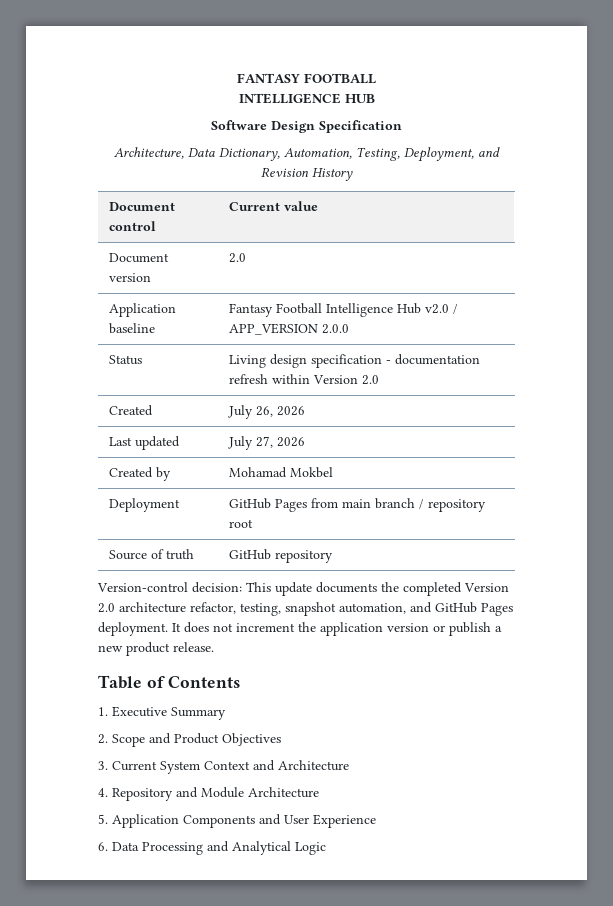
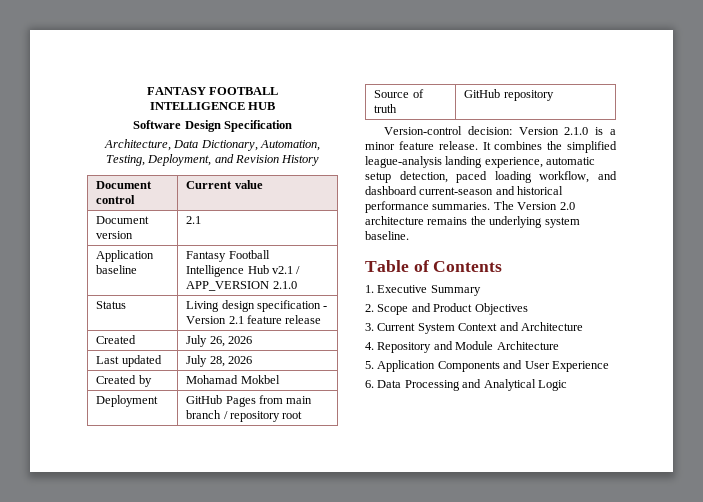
[229,253,247,263] 2.0 -> [186,216,202,224] 2.1
[425,304,450,314] v2.0 -> [271,266,293,274] v2.1
[322,324,350,334] 2.0.0 -> [272,281,297,289] 2.1.0
[395,354,481,365] [229,374,380,385] documentation refresh within Version 2.0 -> [186,315,322,324] Version 2.1 feature release
[256,436,274,448] 27, -> [209,356,225,367] 28,
[246,582,509,596] [98,602,513,616] [98,622,502,636] [98,642,214,656] This update documents the completed Version 2.0 architecture refactor, testing, snapshot automation, and GitHub Pages deployment. It does not increment the application version or publish a new product release. -> [518,127,616,135] [365,141,617,153] [365,156,596,168] [365,171,617,183] [365,186,564,195] [365,201,575,213] [365,216,580,228] [365,231,409,240] Version 2.1.0 is a minor feature release. It combines the simplified league-analysis landing experience, automatic setup detection, paced loading workflow, and dashboard current-season and historical performance summaries. The Version 2.0 architecture remains the underlying system baseline.

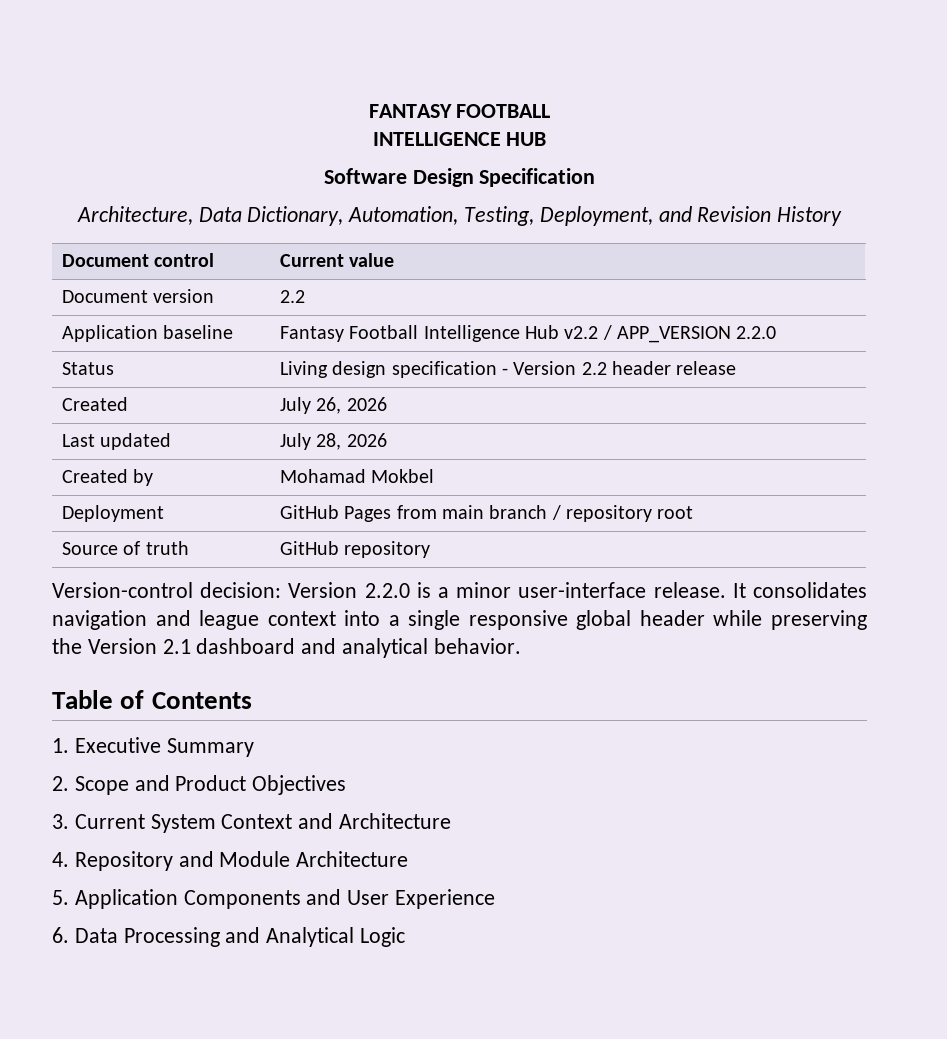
[186,216,202,224] 2.1 -> [280,290,306,303] 2.2
[271,266,293,274] v2.1 -> [564,326,599,339] v2.2
[272,281,297,289] 2.1.0 -> [736,326,777,339] 2.2.0
[228,315,282,324] 2.1 feature -> [581,361,671,375] 2.2 header
[564,127,589,135] 2.1.0 -> [364,583,410,598] 2.2.0
[398,141,434,150] feature -> [518,582,647,598] user-interface
[494,141,617,153] [365,156,596,168] [365,171,617,183] [365,186,564,195] [365,201,575,213] [365,216,580,228] [365,231,409,240] combines the simplified league-analysis landing experience, automatic setup detection, paced loading workflow, and dashboard current-season and historical performance summaries. The Version 2.0 architecture remains the underlying system baseline. -> [753,582,867,598] [52,610,867,630] [52,638,521,658] consolidates navigation and league context into a single responsive global header while preserving the Version 2.1 dashboard and analytical behavior.

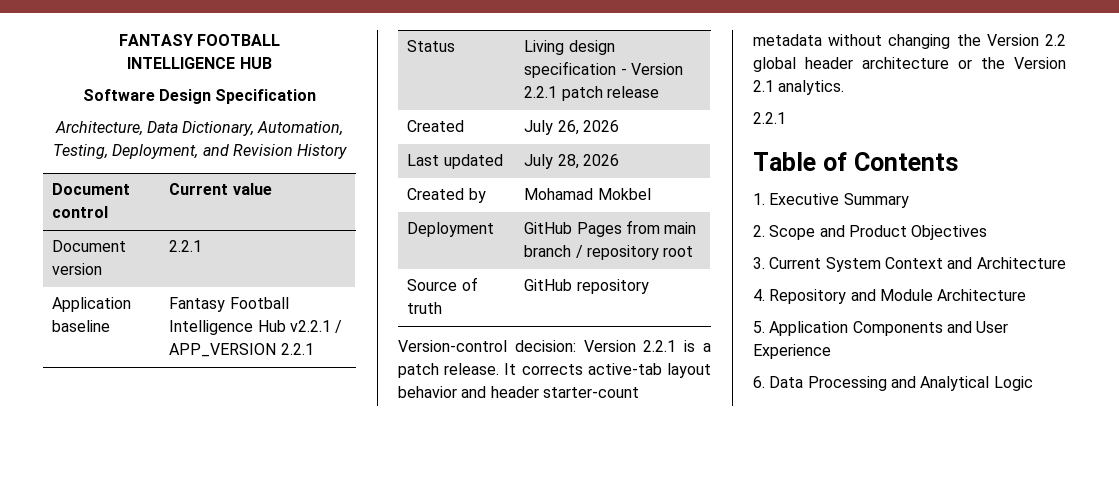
[280,290,306,303] 2.2 -> [169,240,203,252] 2.2.1
[564,326,599,339] v2.2 -> [290,320,332,332] v2.2.1
[736,326,777,339] 2.2.0 -> [280,343,314,355] 2.2.1
[581,361,671,375] 2.2 header -> [524,86,603,101] 2.2.1 patch
[364,583,410,598] 2.2.0 -> [643,340,677,352] 2.2.1
[456,582,867,598] [52,610,867,630] [52,638,521,658] minor user-interface release. It consolidates navigation and league context into a single responsive global header while preserving the Version 2.1 dashboard and analytical behavior. -> [398,363,711,378] [398,386,639,398] [753,34,1066,49] [753,57,1066,72] [753,80,845,95] [753,112,786,124] patch release. It corrects active-tab layout behavior and header starter-count metadata without changing the Version 2.2 global header architecture or the Version 2.1 analytics. // 2.2.1

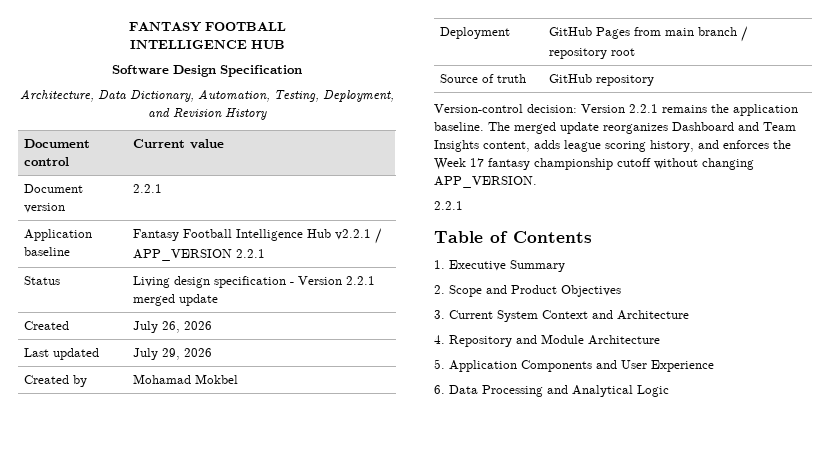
[561,86,660,101] patch release -> [133,294,219,306] merged update
[557,154,579,169] 28, -> [162,348,181,360] 29,
[684,340,711,352] [398,363,711,378] [398,386,639,398] [753,34,1066,49] [753,57,1066,72] [753,80,845,95] is a patch release. It corrects active-tab layout behavior and header starter-count metadata without changing the Version 2.2 global header architecture or the Version 2.1 analytics. -> [662,104,798,116] [434,122,796,134] [434,140,791,152] [434,158,754,170] [434,176,537,188] remains the application baseline. The merged update reorganizes Dashboard and Team Insights content, adds league scoring history, and enforces the Week 17 fantasy championship cutoff without changing APP_VERSION.

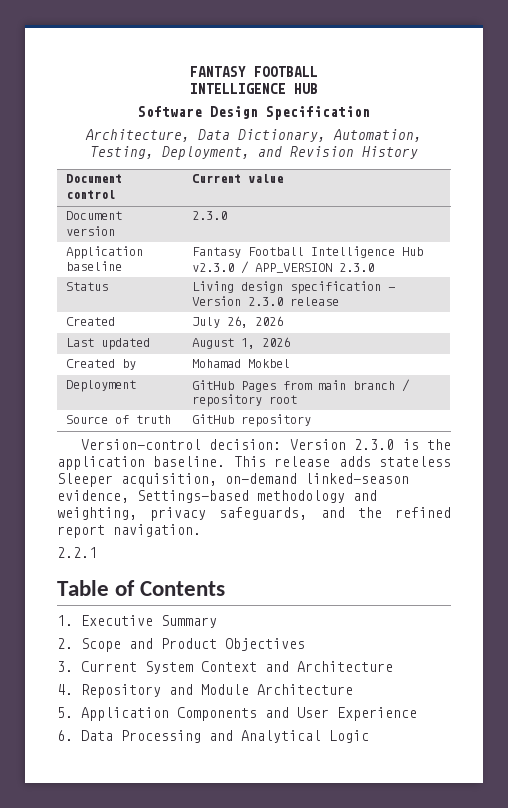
[133,184,163,193] 2.2.1 -> [192,211,228,220] 2.3.0
[335,229,372,240] v2.2.1 -> [192,263,235,272] v2.3.0
[236,249,266,258] 2.2.1 -> [339,263,375,272] 2.3.0
[290,276,376,285] [133,294,219,306] - Version 2.2.1 merged update -> [388,287,396,291] [192,296,340,306] — Version 2.3.0 release
[133,348,181,360] July 29, -> [192,338,256,349] August 1,
[629,104,707,113] 2.2.1 remains -> [354,439,419,450] 2.3.0 is
[488,122,796,134] [434,140,791,152] [434,158,754,170] [434,176,537,188] The merged update reorganizes Dashboard and Team Insights content, adds league scoring history, and enforces the Week 17 fantasy championship cutoff without changing APP_VERSION. -> [233,456,451,467] [57,473,409,487] [57,490,377,503] [57,507,451,521] [57,524,201,538] This release adds stateless Sleeper acquisition, on-demand linked-season evidence, Settings-based methodology and weighting, privacy safeguards, and the refined report navigation.

